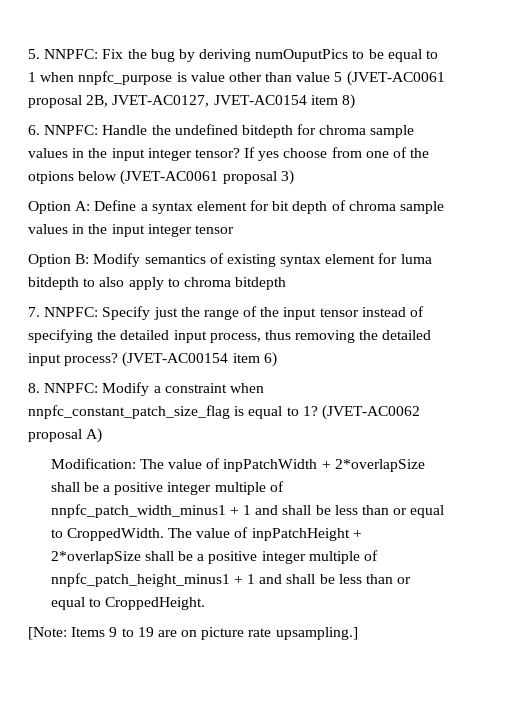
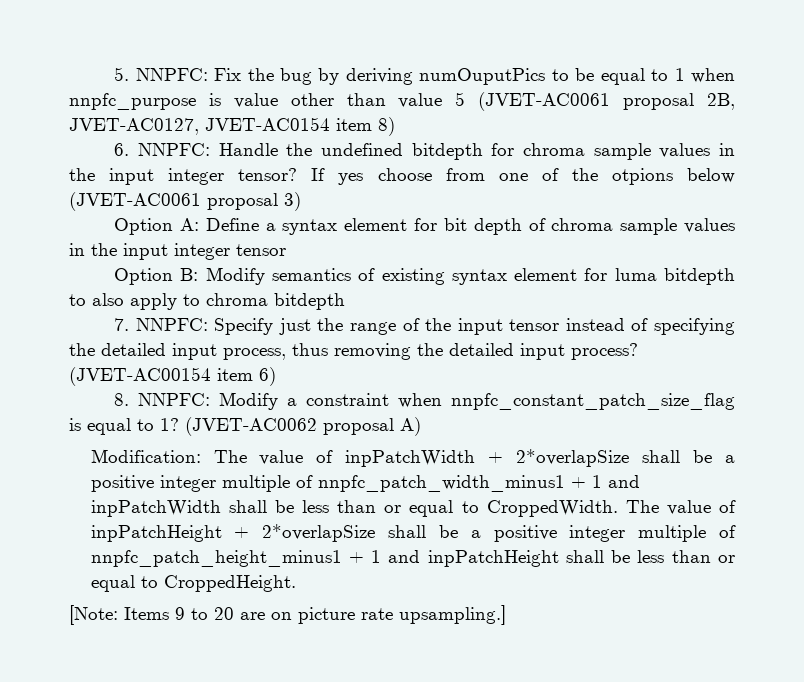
(279, 510) none -> [90,500,221,517] inpPatchWidth
(283, 579) none -> [427,550,559,567] inpPatchHeight
[137,627,154,637] 19 -> [214,607,234,620] 20

